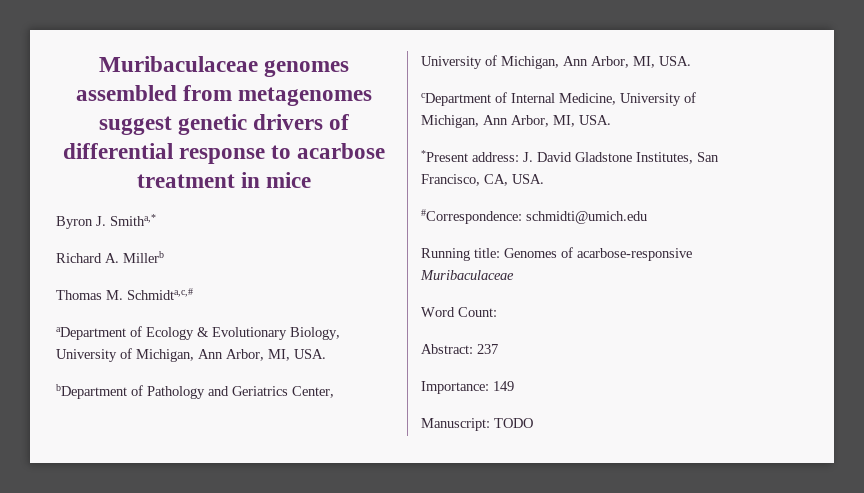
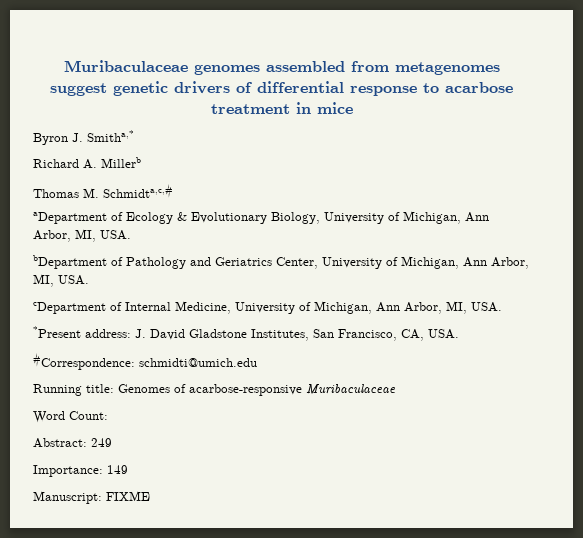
[477,344,498,354] 237 -> [91,438,112,447] 249
[494,418,533,428] TODO -> [106,491,150,501] FIXME

